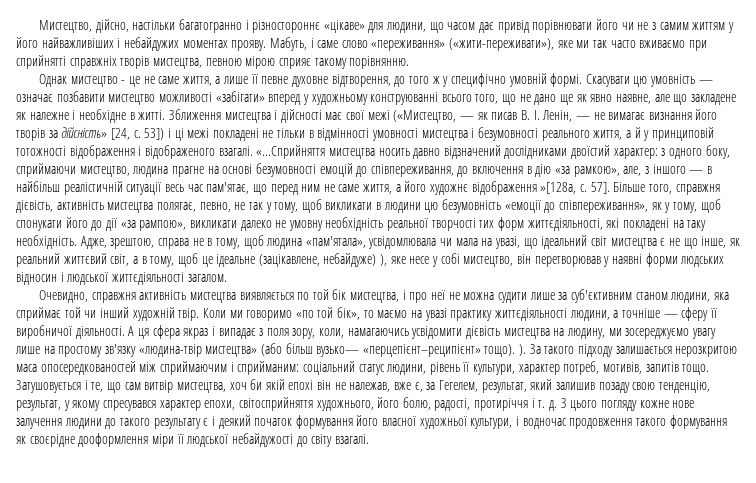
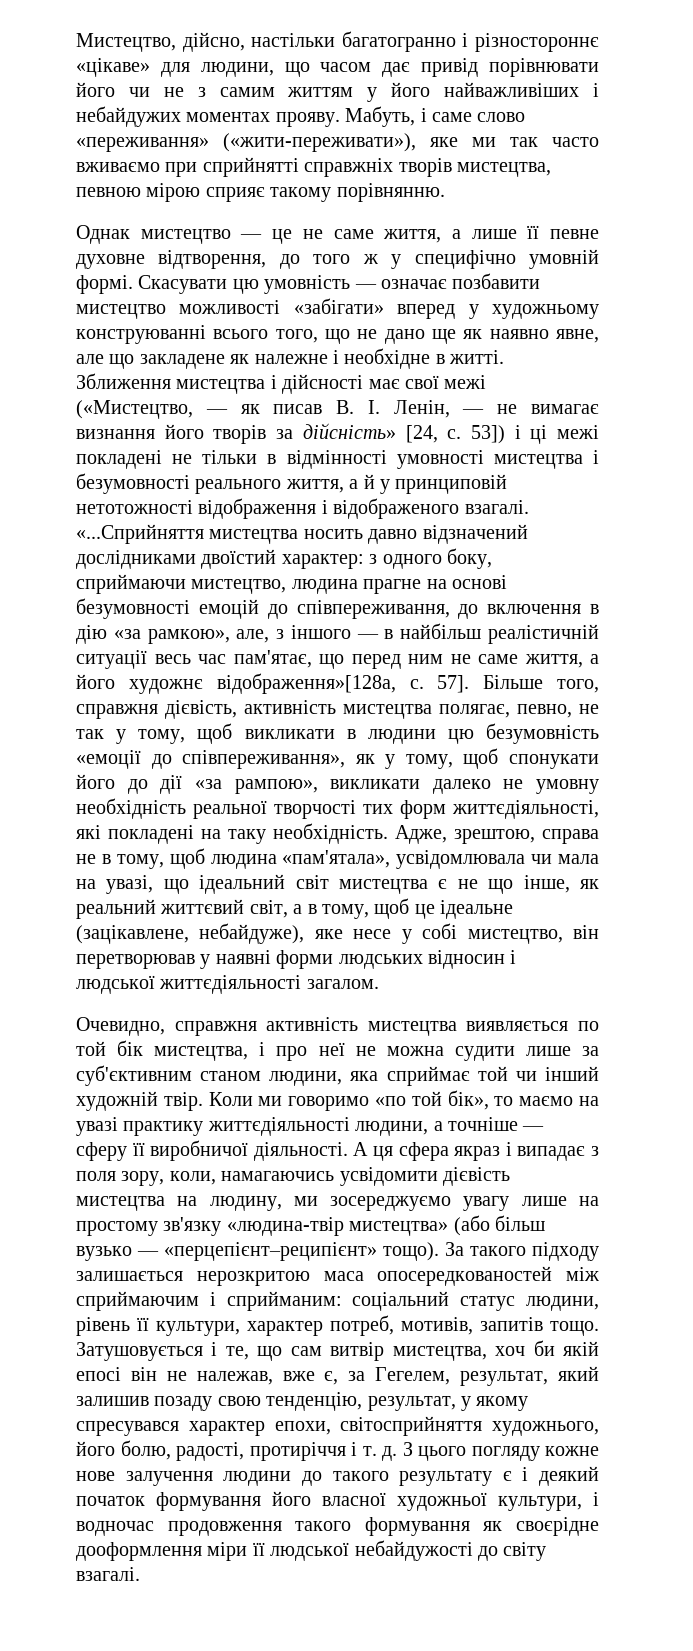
[121,80,126,84] - -> [240,234,263,239] —
[590,94,651,104] явно наявне, -> [489,329,599,343] наявно явне,
[16,146,66,156] тотожності -> [76,500,193,514] нетотожності
[471,181,577,195] відображення »[128а, -> [216,673,396,694] відображення»[128а,
[323,253,388,267] небайдуже) ), -> [199,923,305,944] небайдуже),
[316,346,360,357] вузько— -> [76,1246,159,1261] вузько —
[519,344,527,356] ). -> (439, 1251) none
[288,380,314,390] епохі -> [76,1367,121,1381] епосі

